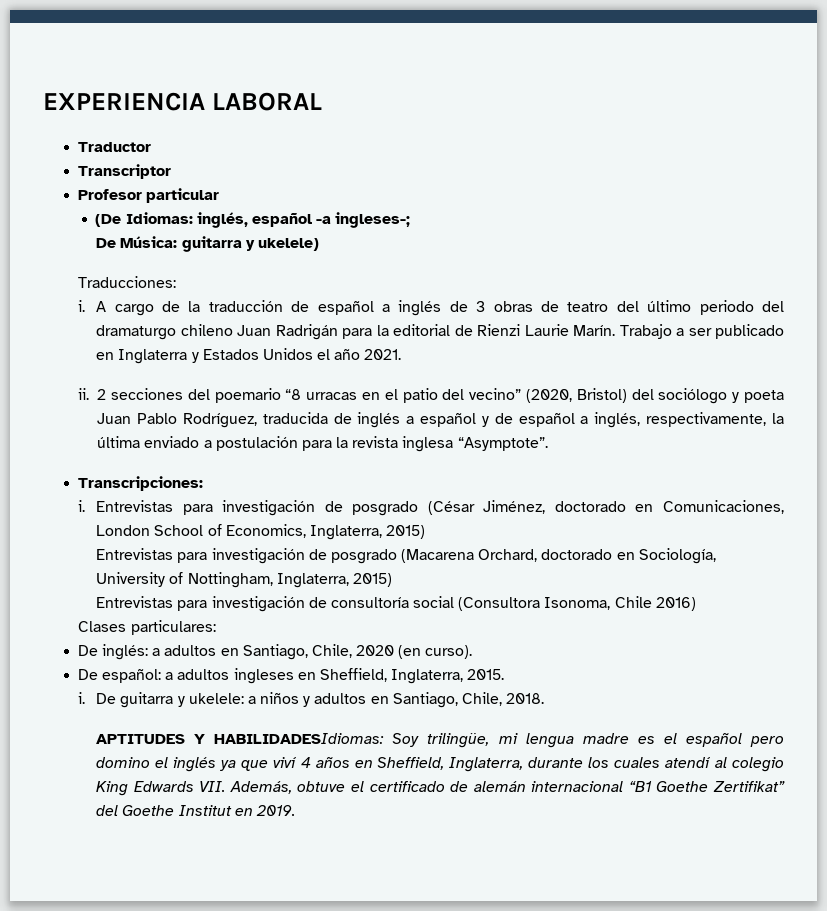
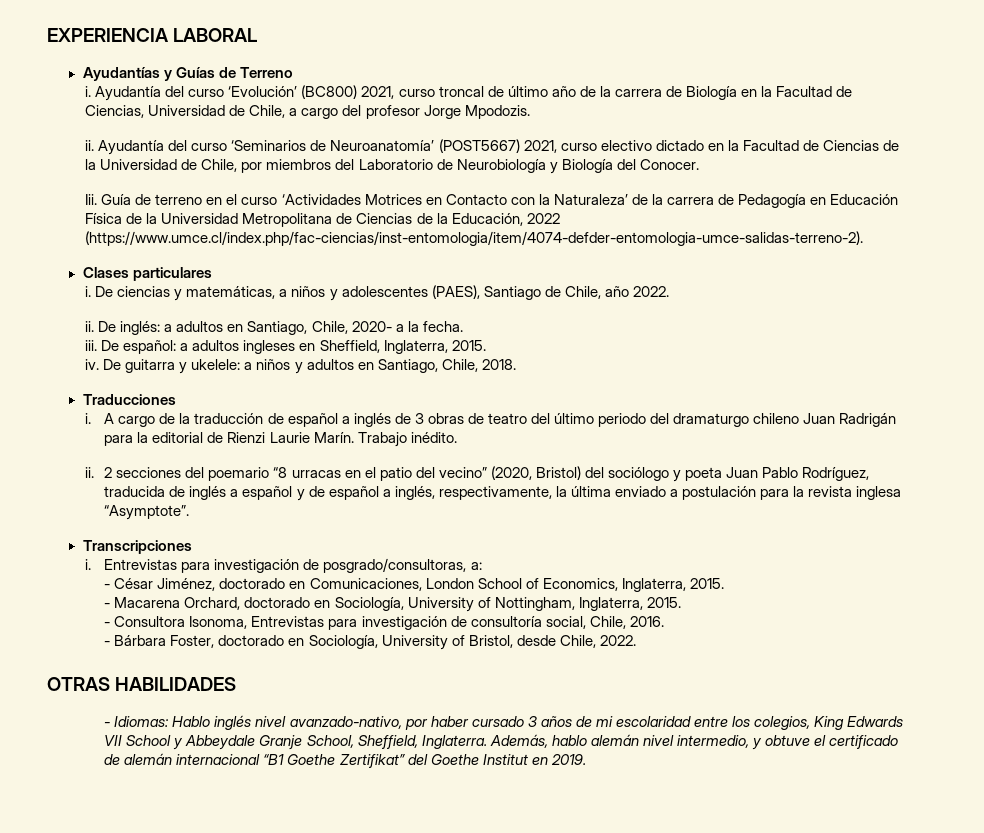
[77,142,151,152] [77,164,171,179] [77,188,219,203] [95,212,411,228] [96,236,319,252] [78,276,177,288] Traductor // Transcriptor // Profesor particular // (De Idiomas: inglés, español -a ingleses-; // De Música: guitarra y ukelele) // Traducciones: -> [82,67,293,81] [85,85,853,101] [85,105,530,119] [85,139,900,155] [85,159,699,174] [85,194,899,208] [85,213,560,227] [85,231,864,246] [82,267,212,281] [85,285,669,301] [85,321,463,335] [85,340,486,354] [85,359,516,374] [82,394,176,405] Ayudantías y Guías de Terreno // i. Ayudantía del curso ‘Evolución’ (BC800) 2021, curso troncal de último año de la carrera de Biología en la Facultad de Ciencias, Universidad de Chile, a cargo del profesor Jorge Mpodozis. // ii. Ayudantía del curso ‘Seminarios de Neuroanatomía’ (POST5667) 2021, curso electivo dictado en la Facultad de Ciencias de la Universidad de Chile, por miembros del Laboratorio de Neurobiología y Biología del Conocer. // Iii. Guía de terreno en el curso ‘Actividades Motrices en Contacto con la Naturaleza’ de la carrera de Pedagogía en Educación Física de la Universidad Metropolitana de Ciencias de la Educación, 2022 (https://www.umce.cl/index.php/fac-ciencias/inst-entomologia/item/4074-defder-entomologia-umce-salidas-terreno-2). // Clases particulares // i. De ciencias y matemáticas, a niños y adolescentes (PAES), Santiago de Chile, año 2022. // ii. De inglés: a adultos en Santiago, Chile, 2020- a la fecha. // iii. De español: a adultos ingleses en Sheffield, Inglaterra, 2015. // iv. De guitarra y ukelele: a niños y adultos en Santiago, Chile, 2018. // Traducciones
[676,324,785,339] [96,348,402,364] a ser publicado en Inglaterra y Estados Unidos el año 2021. -> [410,432,457,443] inédito.
[77,476,203,491] Transcripciones: -> [82,540,192,554] Transcripciones
[352,501,475,516] posgrado (César -> [323,558,482,573] [104,578,154,589] posgrado/consultoras, a: // - César
[386,525,426,539] [96,548,475,564] 2015) // Entrevistas para investigación de posgrado (Macarena -> [689,578,724,589] [104,597,181,608] 2015. // - Macarena
[352,573,392,587] 2015) // -> [646,597,681,608] [104,616,248,629] 2015. // - Consultora Isonoma,
[413,596,696,611] [78,620,216,635] [77,644,473,660] [77,668,505,684] [78,692,545,708] [96,733,784,748] [96,757,785,772] [96,781,292,796] social (Consultora Isonoma, Chile 2016) // Clases particulares: // De inglés: a adultos en Santiago, Chile, 2020 (en curso). // De español: a adultos ingleses en Sheffield, Inglaterra, 2015. // i. De guitarra y ukelele: a niños y adultos en Santiago, Chile, 2018. // APTITUDES Y HABILIDADESIdiomas: Soy trilingüe, mi lengua madre es el español pero domino el inglés ya que viví 4 años en Sheffield, Inglaterra, durante los cuales atendí al colegio King Edwards VII. Además, -> [545,616,664,629] [104,635,636,650] [47,677,237,691] [104,715,904,730] [104,734,762,750] social, Chile, 2016. // - Bárbara Foster, doctorado en Sociología, University of Bristol, desde Chile, 2022. // OTRAS HABILIDADES // - Idiomas: Hablo inglés nivel avanzado-nativo, por haber cursado 3 años de mi escolaridad entre los colegios, King Edwards VII School y Abbeydale Granje School, Sheffield, Inglaterra. Además, hablo alemán nivel intermedio, y

